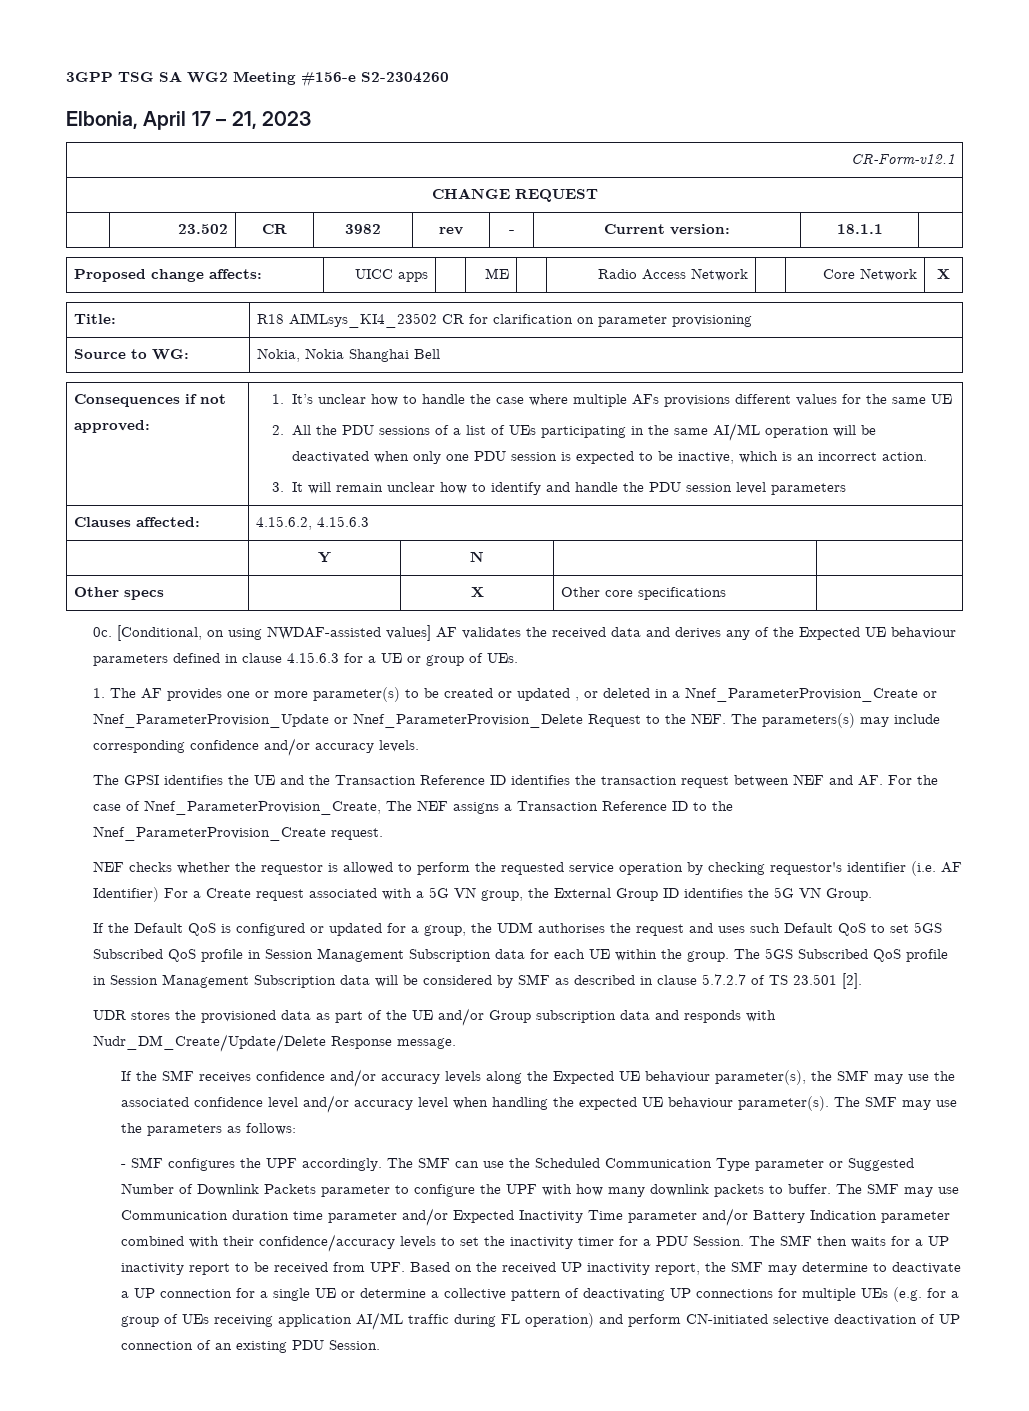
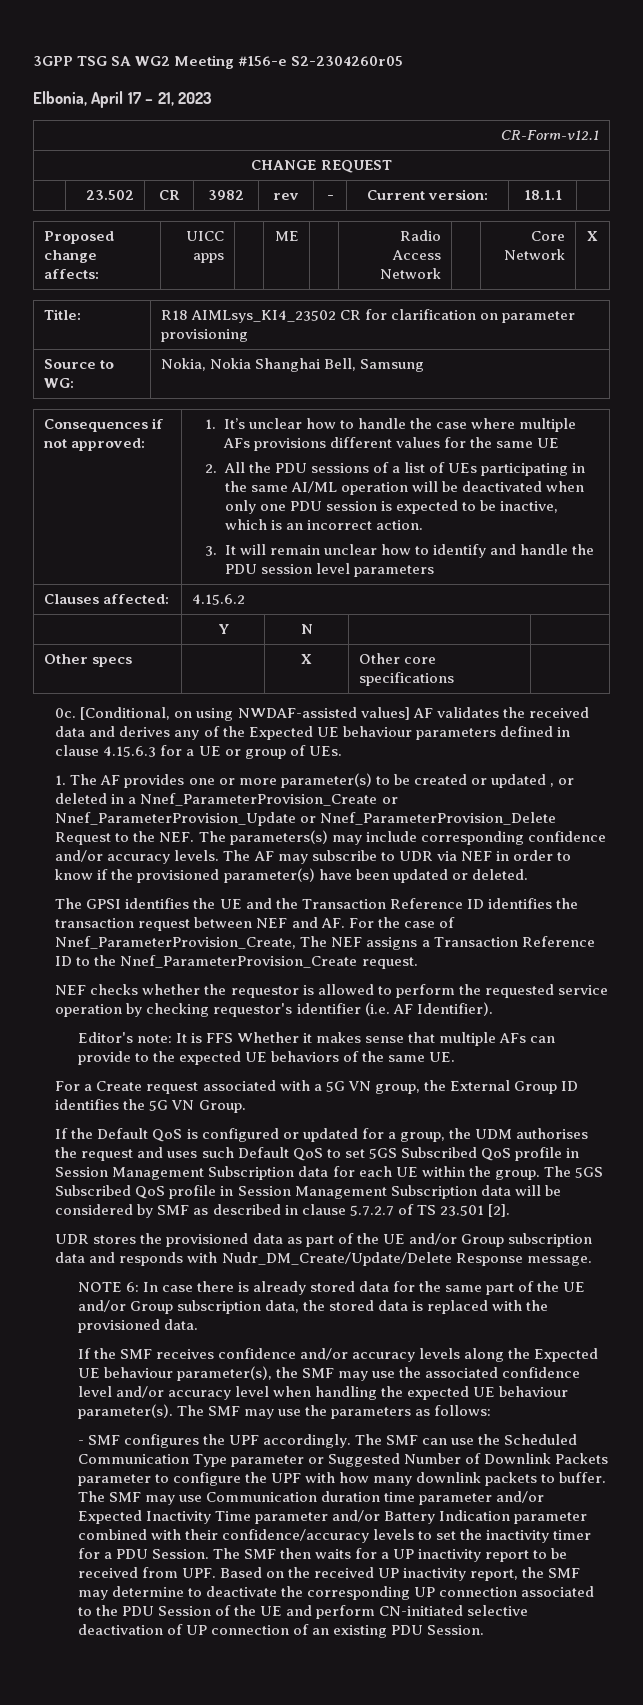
[361,72,449,83] S2-2304260 -> [291,56,404,66] S2-2304260r05
[414,349,441,359] Bell -> [323,358,424,372] Bell, Samsung
[256,516,370,530] 4.15.6.2, 4.15.6.3 -> [191,594,245,605] 4.15.6.2
(420, 746) none -> [223,850,571,864] [55,868,528,883] The AF may subscribe to UDR via NEF in order to know if the provisioned parameter(s) have been updated or deleted.
[93,887,160,902] Identifier) -> [416,1002,493,1016] [77,1032,556,1046] [77,1051,456,1065] Identifier). // Editor's note: It is FFS Whether it makes sense that multiple AFs can provide to the expected UE behaviors of the same UE. //
(457, 1043) none -> [77,1281,586,1295] [77,1300,549,1314] [77,1319,198,1333] // NOTE 6: In case there is already stored data for the same part of the UE and/or Group subscription data, the stored data is replaced with the provisioned data.
[120,1287,959,1302] [120,1312,594,1330] a UP connection for a single UE or determine a collective pattern of deactivating UP connections for multiple UEs (e.g. for a group of UEs receiving application AI/ML traffic during FL operation) -> [280,1586,595,1600] [77,1605,282,1616] the corresponding UP connection associated to the PDU Session of the UE

